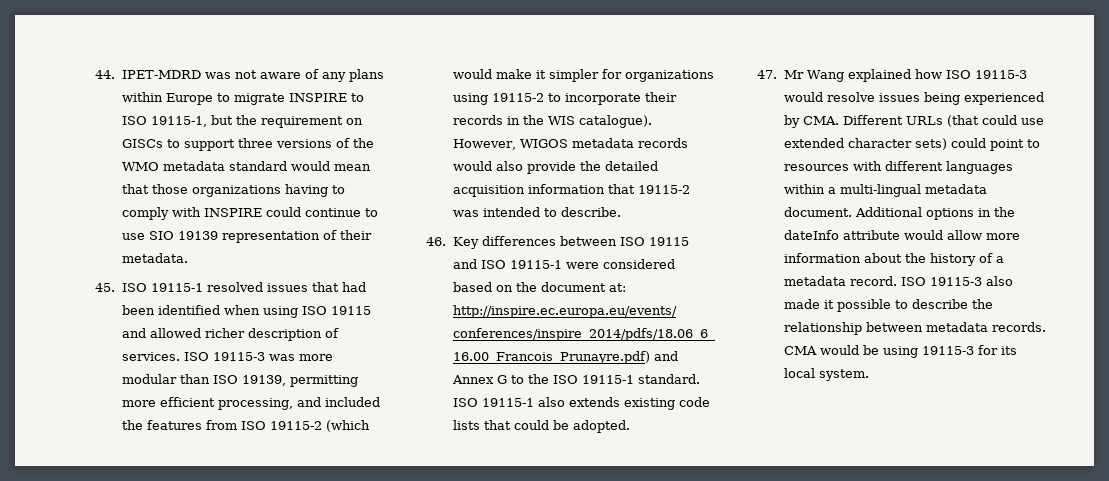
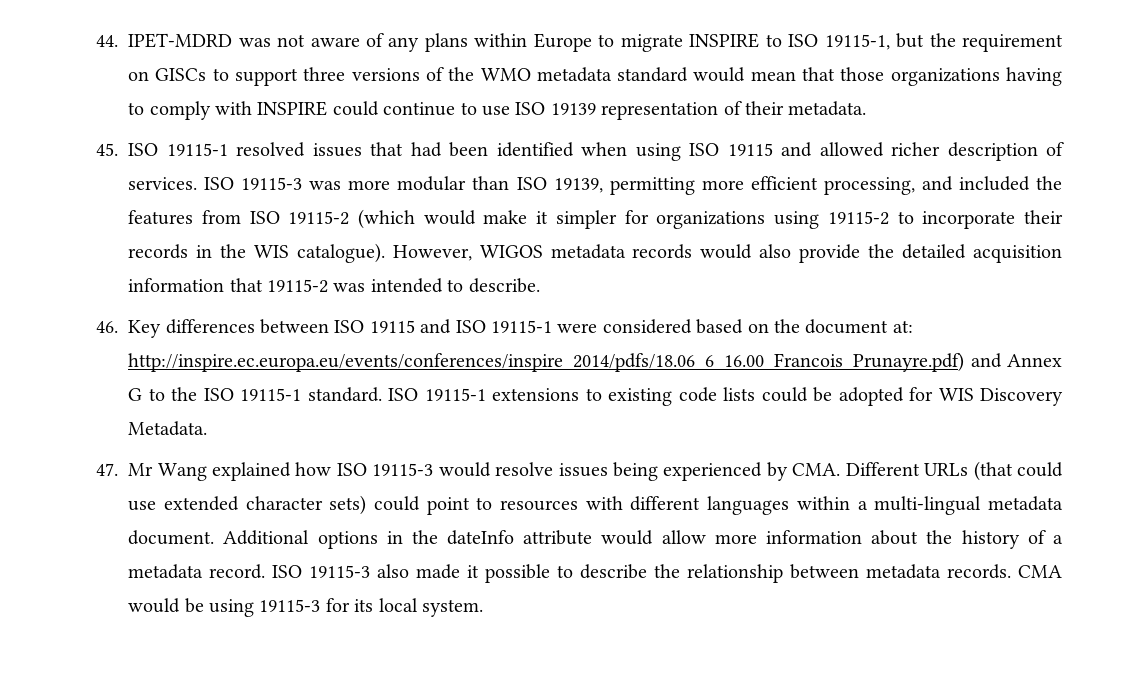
[148,231,174,240] SIO -> [515,102,546,115] ISO
[537,397,620,407] also extends -> [492,388,602,401] extensions to
[483,420,511,430] that -> (756, 394) none
[572,420,630,433] adopted. -> [838,387,1063,406] [128,421,208,436] adopted for WIS Discovery Metadata.

